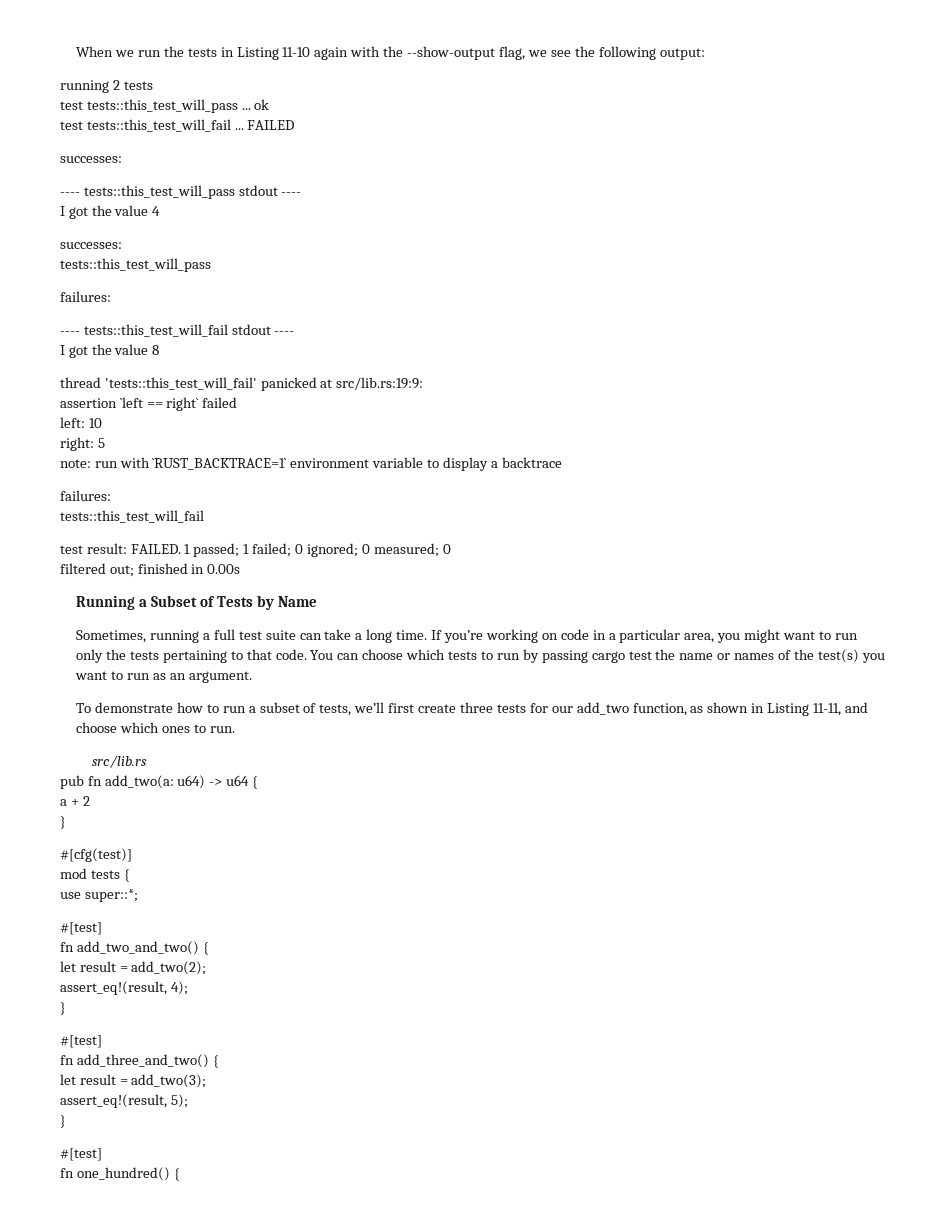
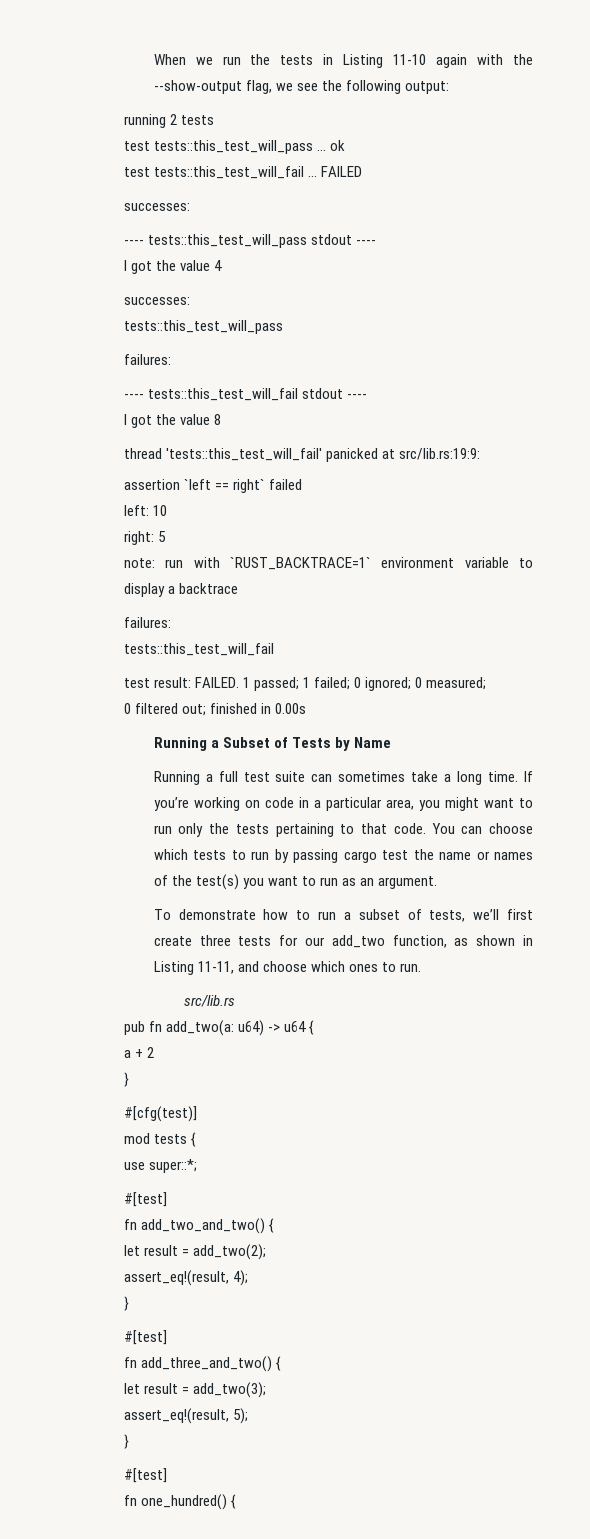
[442,544,451,554] 0 // -> [123,703,131,714] // 0
[76,630,199,643] Sometimes, running -> [153,771,200,785] Running
(322, 636) none -> [338,771,406,782] sometimes

